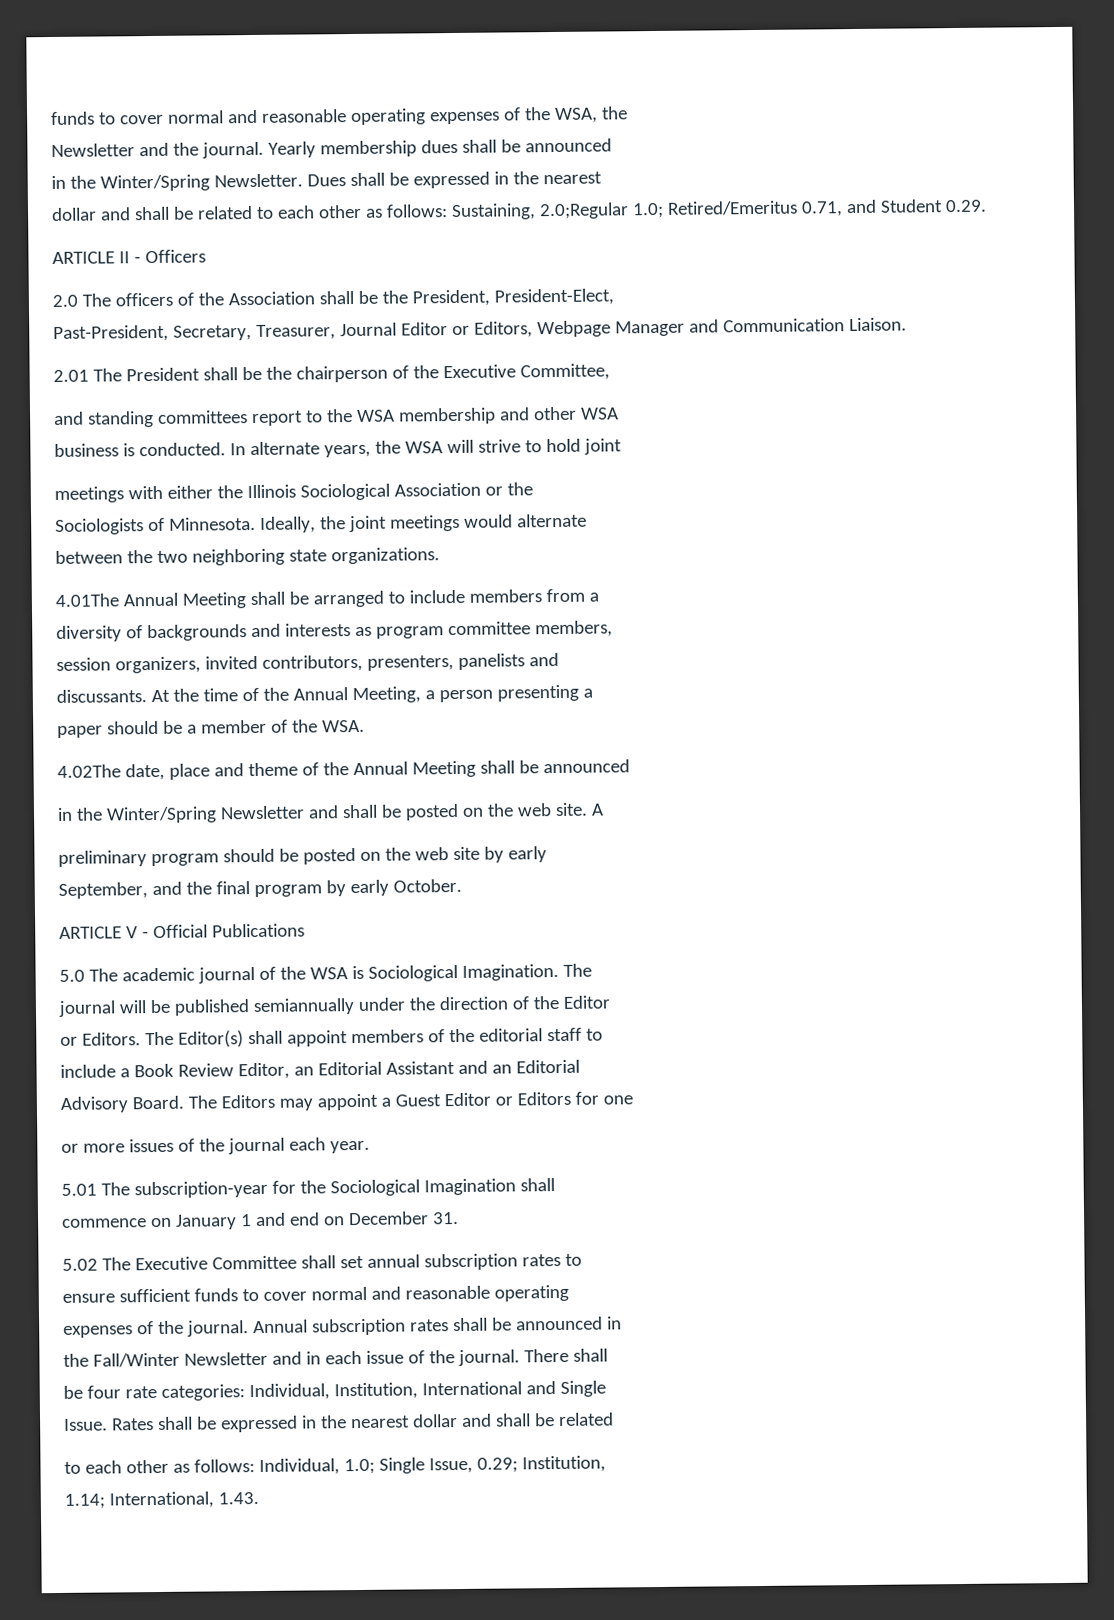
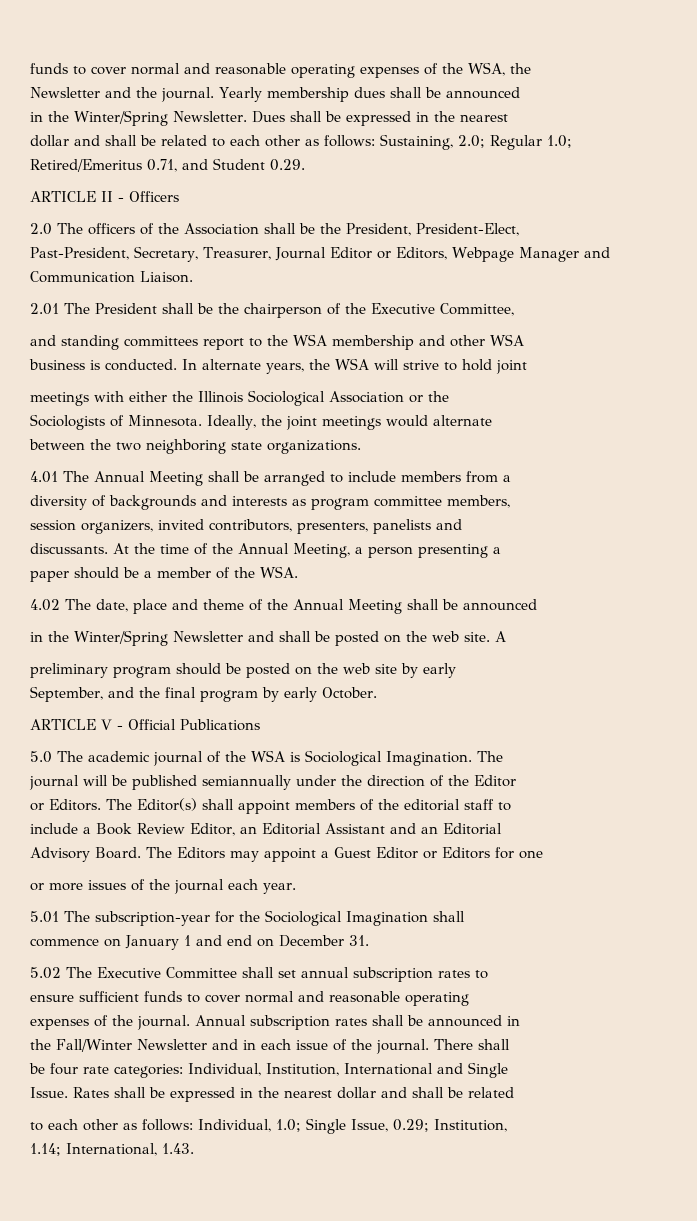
[538,202,629,220] 2.0;Regular -> [458,135,542,150] 2.0; Regular
[55,593,119,607] 4.01The -> [30,471,89,483] 4.01 The
[57,764,121,778] 4.02The -> [30,599,91,611] 4.02 The

